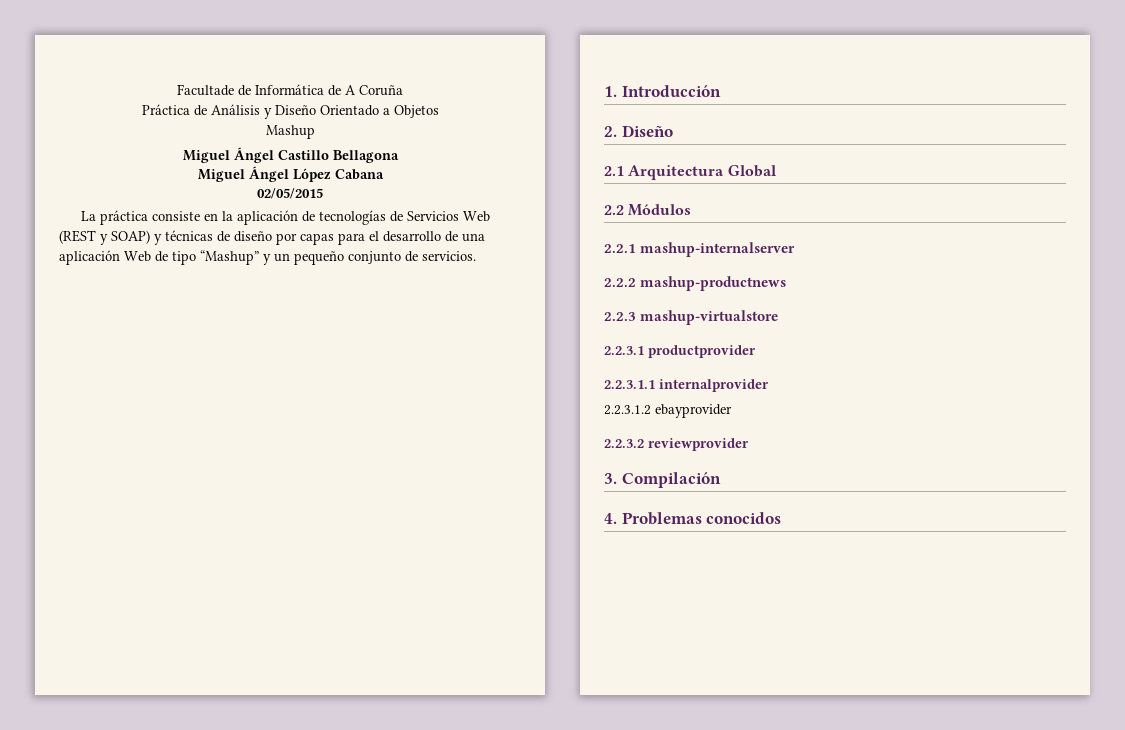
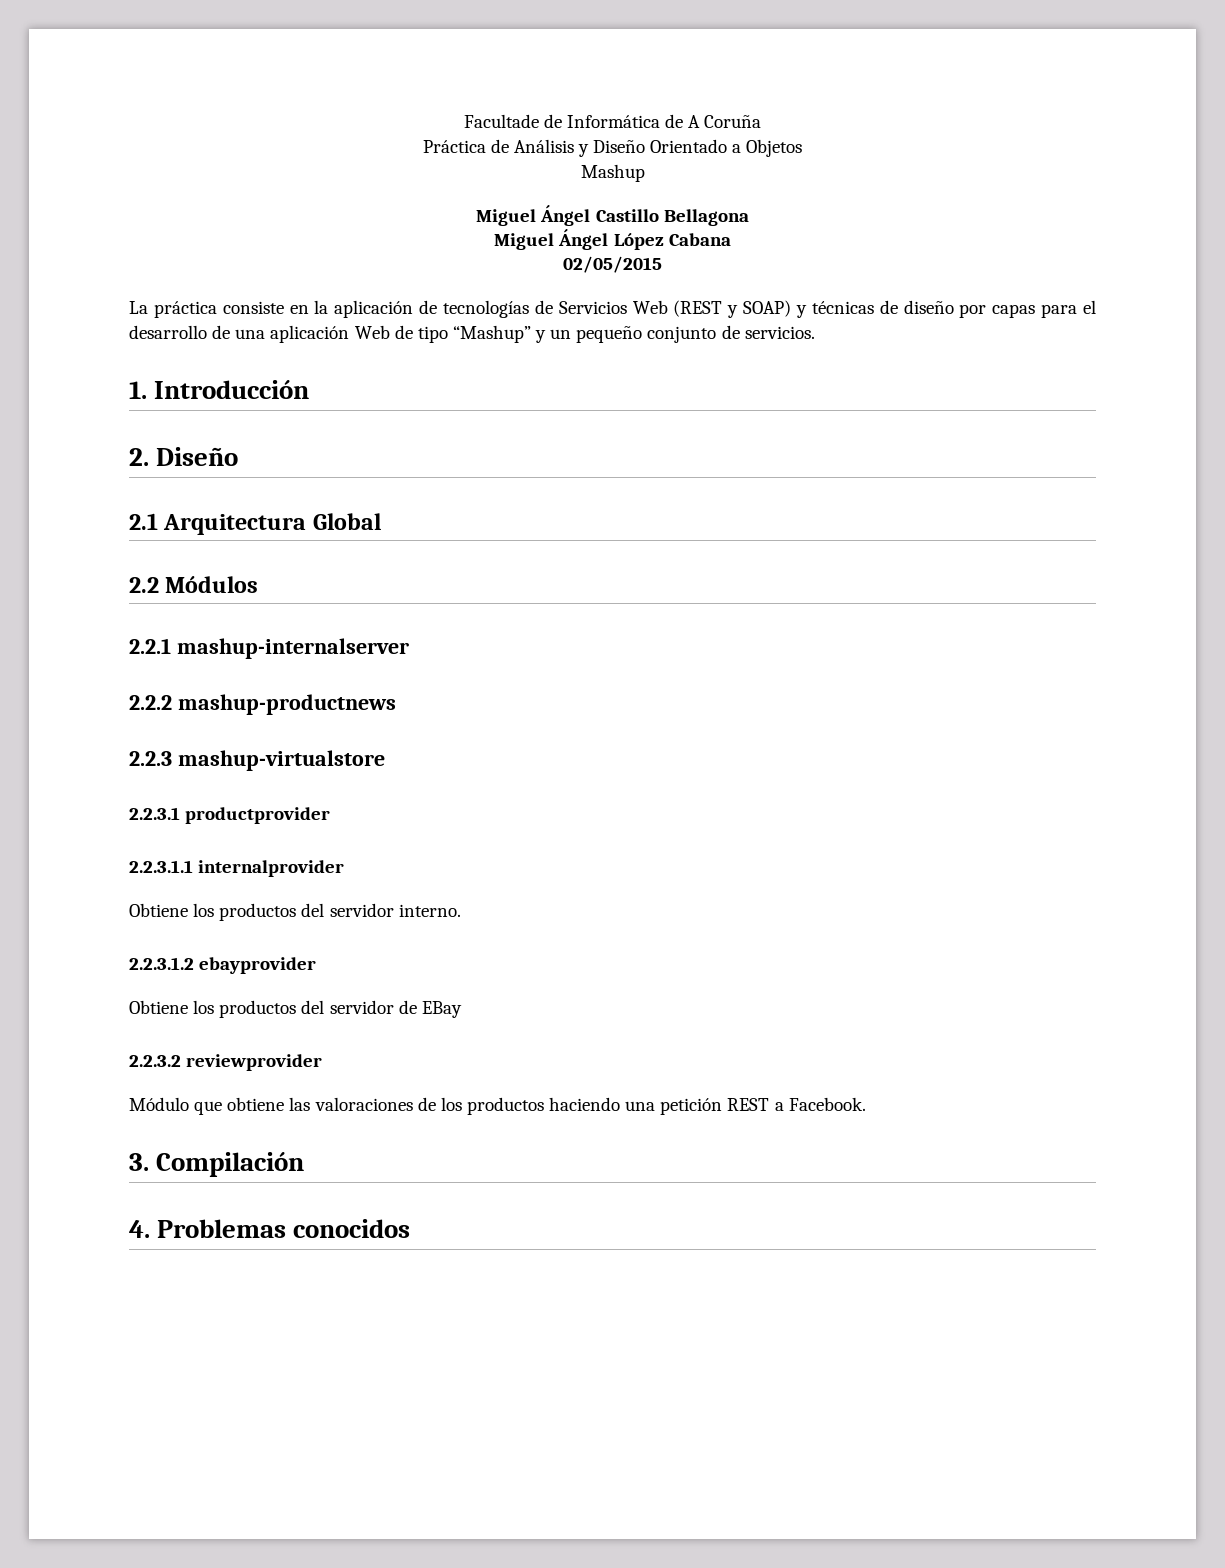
[604,404,732,418] [604,438,749,451] 2.2.3.1.2 ebayprovider // 2.2.3.2 reviewprovider -> [129,903,461,921] [129,957,317,974] [129,1000,462,1018] [129,1054,323,1071] [129,1097,866,1115] Obtiene los productos del servidor interno. // 2.2.3.1.2 ebayprovider // Obtiene los productos del servidor de EBay // 2.2.3.2 reviewprovider // Módulo que obtiene las valoraciones de los productos haciendo una petición REST a Facebook.

